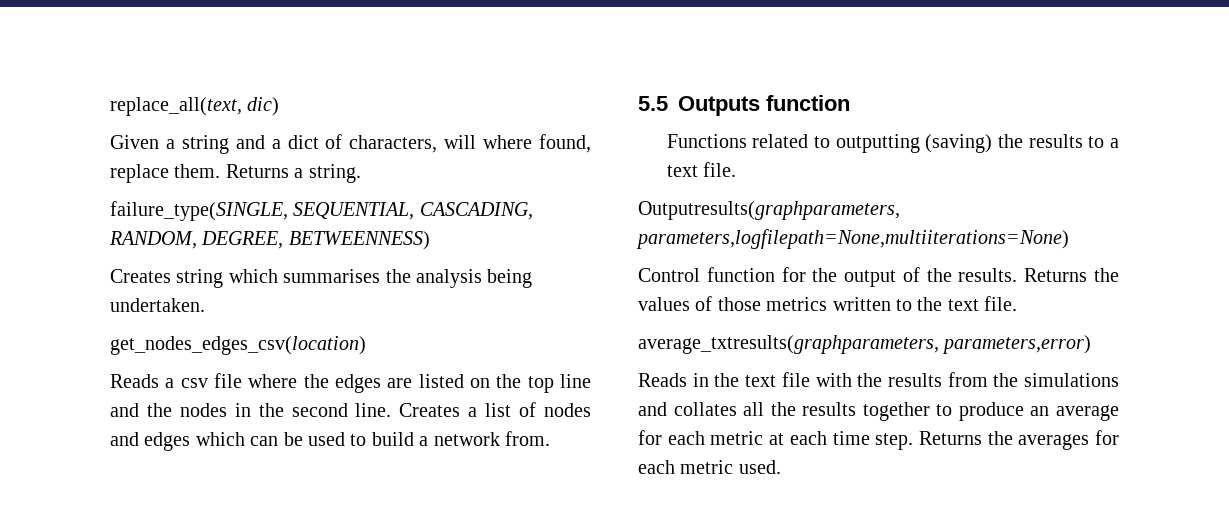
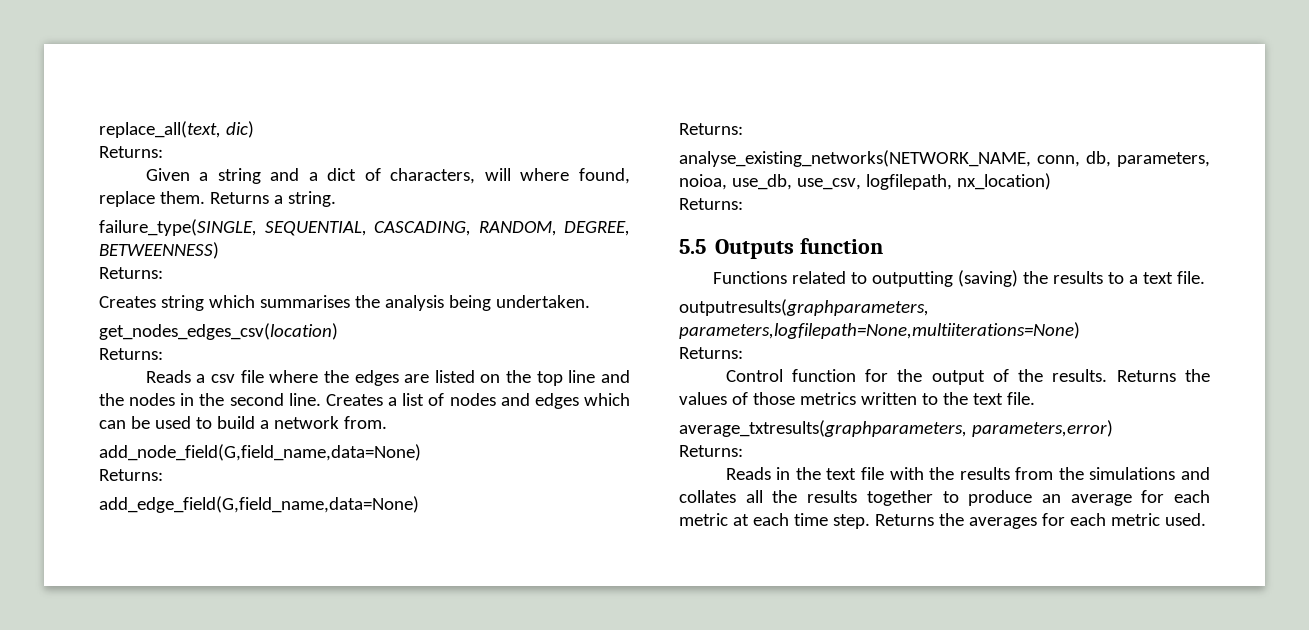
(280, 106) none -> [99,146,163,158] // Returns:
(430, 240) none -> [99,267,163,279] // Returns:
(366, 345) none -> [99,348,163,360] // Returns:
(550, 438) none -> [99,444,421,461] [99,469,163,481] [99,496,419,513] [679,123,743,135] [679,150,1210,167] [679,173,1051,190] [679,198,743,210] // add_node_field(G,field_name,data=None) // Returns: // add_edge_field(G,field_name,data=None) // Returns: // analyse_existing_networks(NETWORK_NAME, conn, db, parameters, noioa, use_db, use_csv, logfilepath, nx_location) // Returns:
[638,201,900,220] Outputresults(graphparameters, -> [679,299,929,316] outputresults(graphparameters,
(1069, 239) none -> [679,347,743,359] // Returns:
(1092, 344) none -> [679,445,743,457] // Returns:

